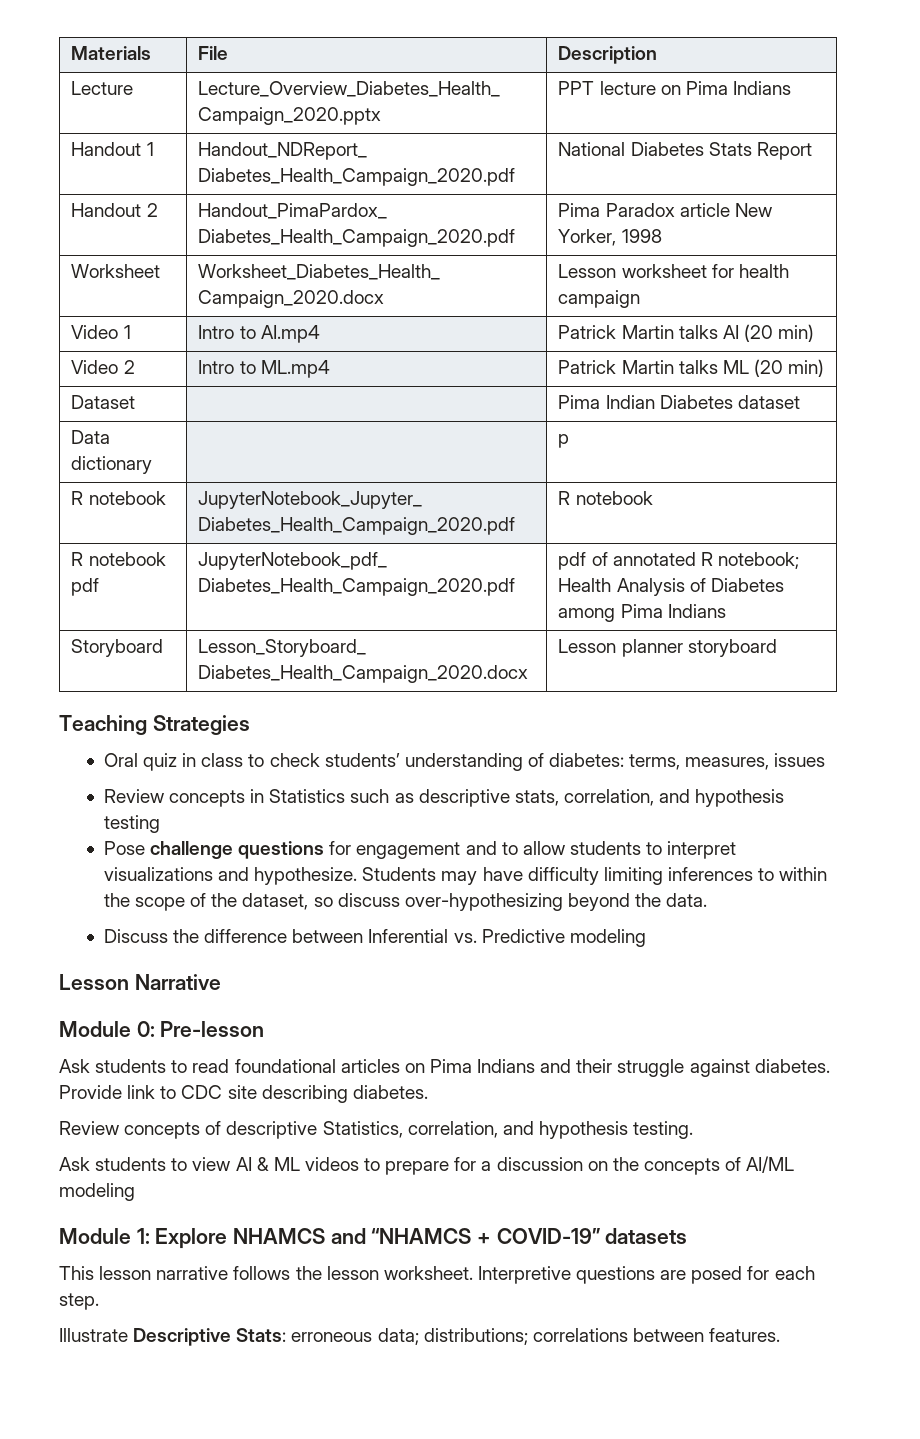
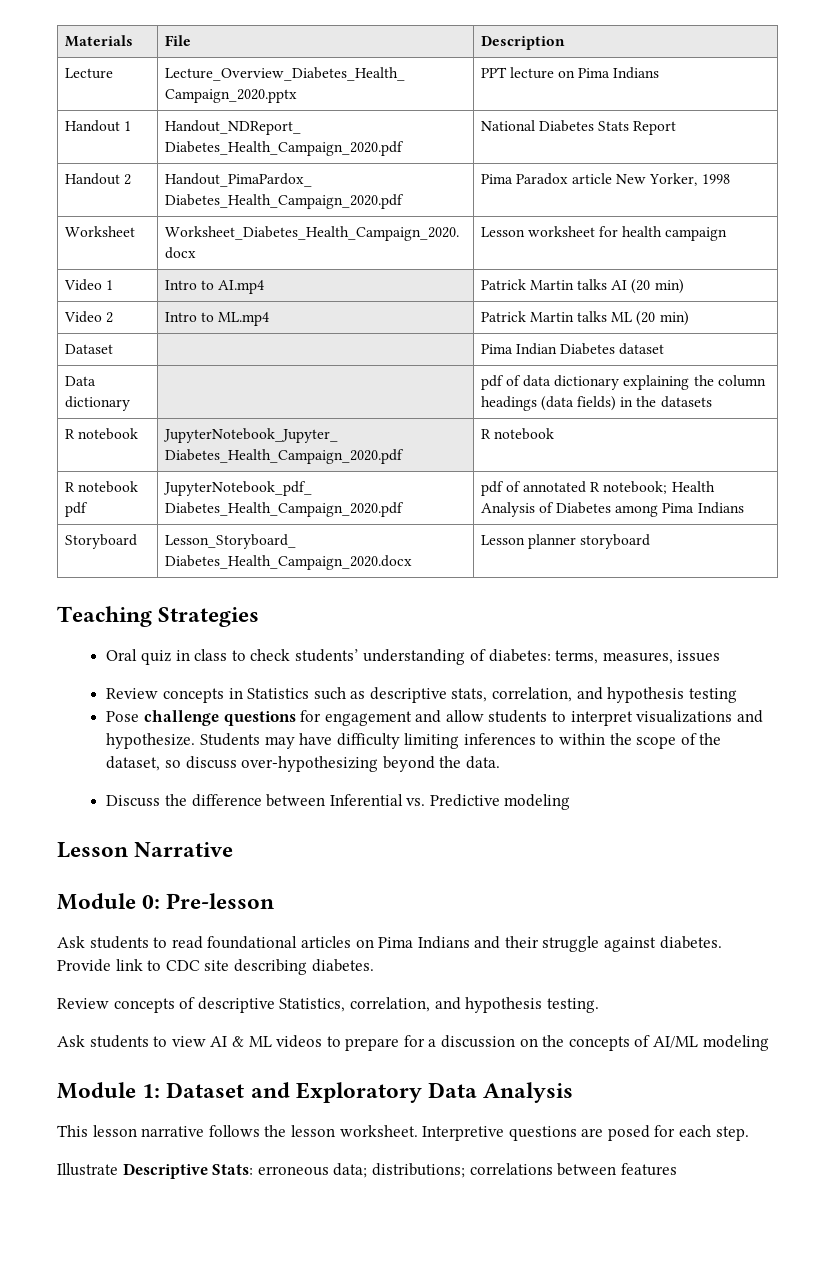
[558,434,570,448] p -> [480,375,766,390] [480,396,712,411] pdf of data dictionary explaining the column headings (data fields) in the datasets
[501,842,518,855] to -> (442, 716) none
[155,1228,688,1249] Explore NHAMCS and “NHAMCS + COVID-19” datasets -> [166,1082,574,1103] Dataset and Exploratory Data Analysis
[709,1328,781,1342] features. -> [620,1163,677,1176] features

